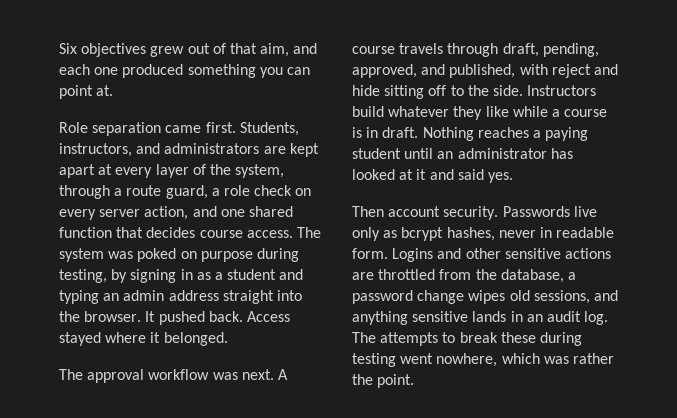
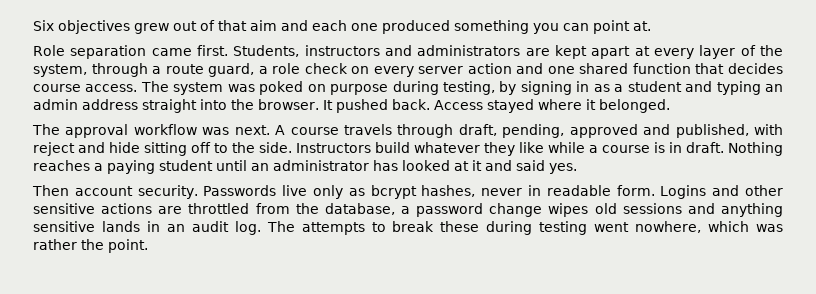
[260,43,290,57] aim, -> [250,20,277,31] aim
[59,143,132,157] instructors, -> [304,45,380,56] instructors
[144,206,189,220] action, -> [467,63,512,74] action
[352,64,417,78] approved, -> [569,124,638,138] approved
[533,290,590,304] sessions, -> [622,203,682,214] sessions

